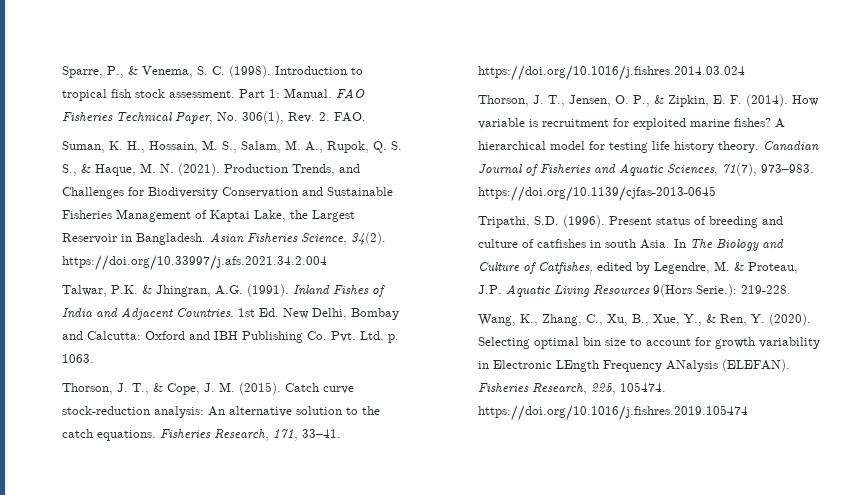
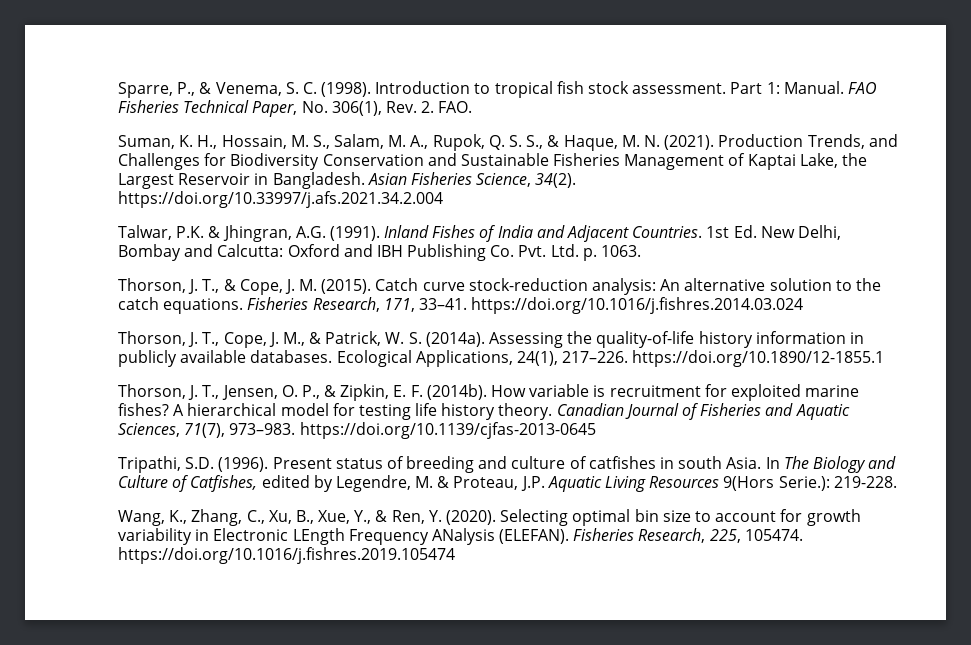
(745, 73) none -> [118,331,864,348] [118,350,885,367] // Thorson, J. T., Cope, J. M., & Patrick, W. S. (2014a). Assessing the quality-of-life history information in publicly available databases. Ecological Applications, 24(1), 217–226. https://doi.org/10.1890/12-1855.1
[745,94,788,107] (2014). -> [426,384,487,400] (2014b).

